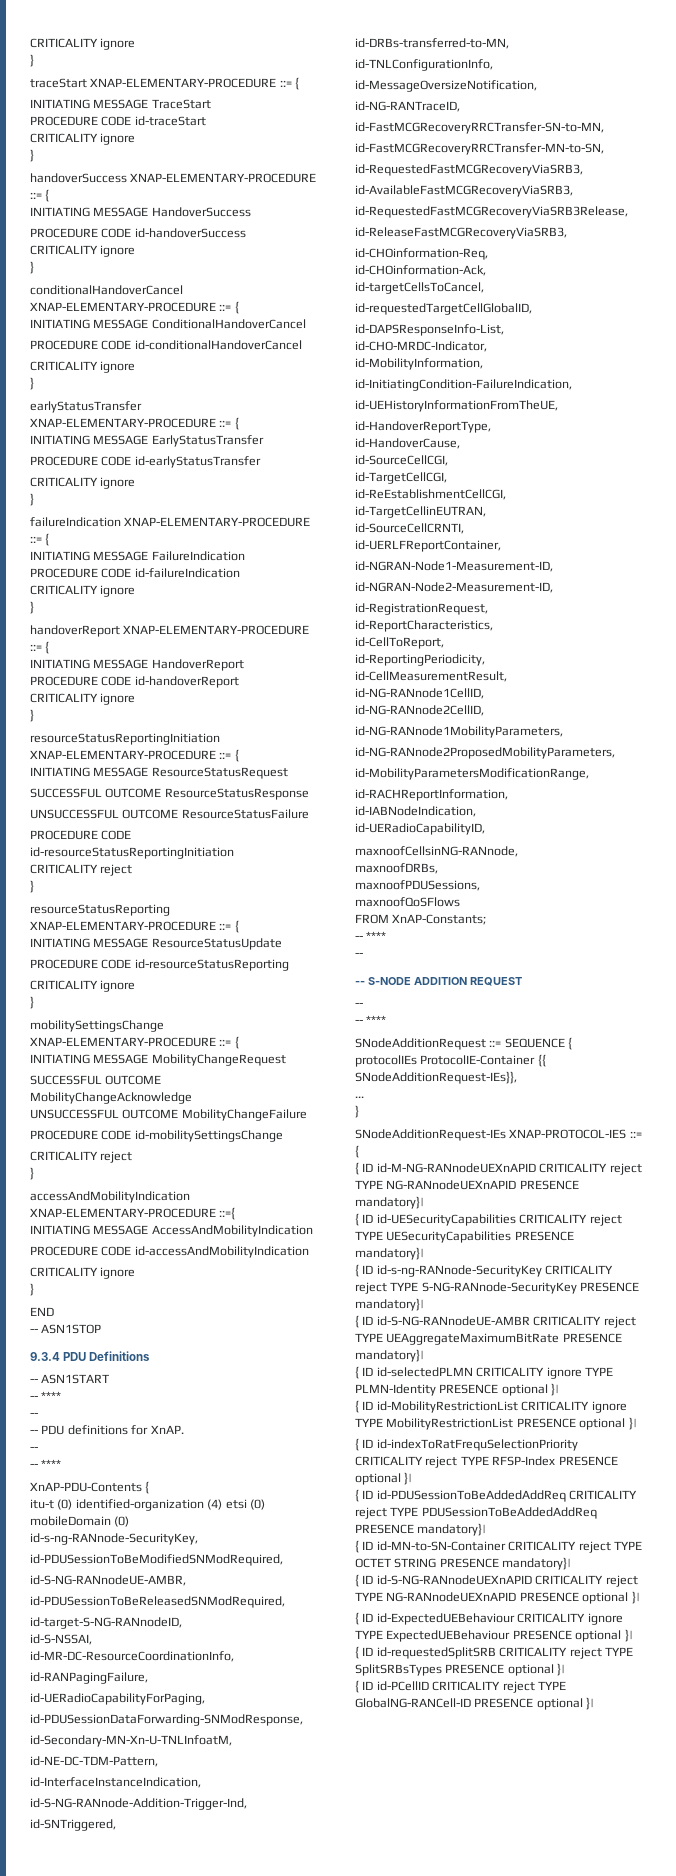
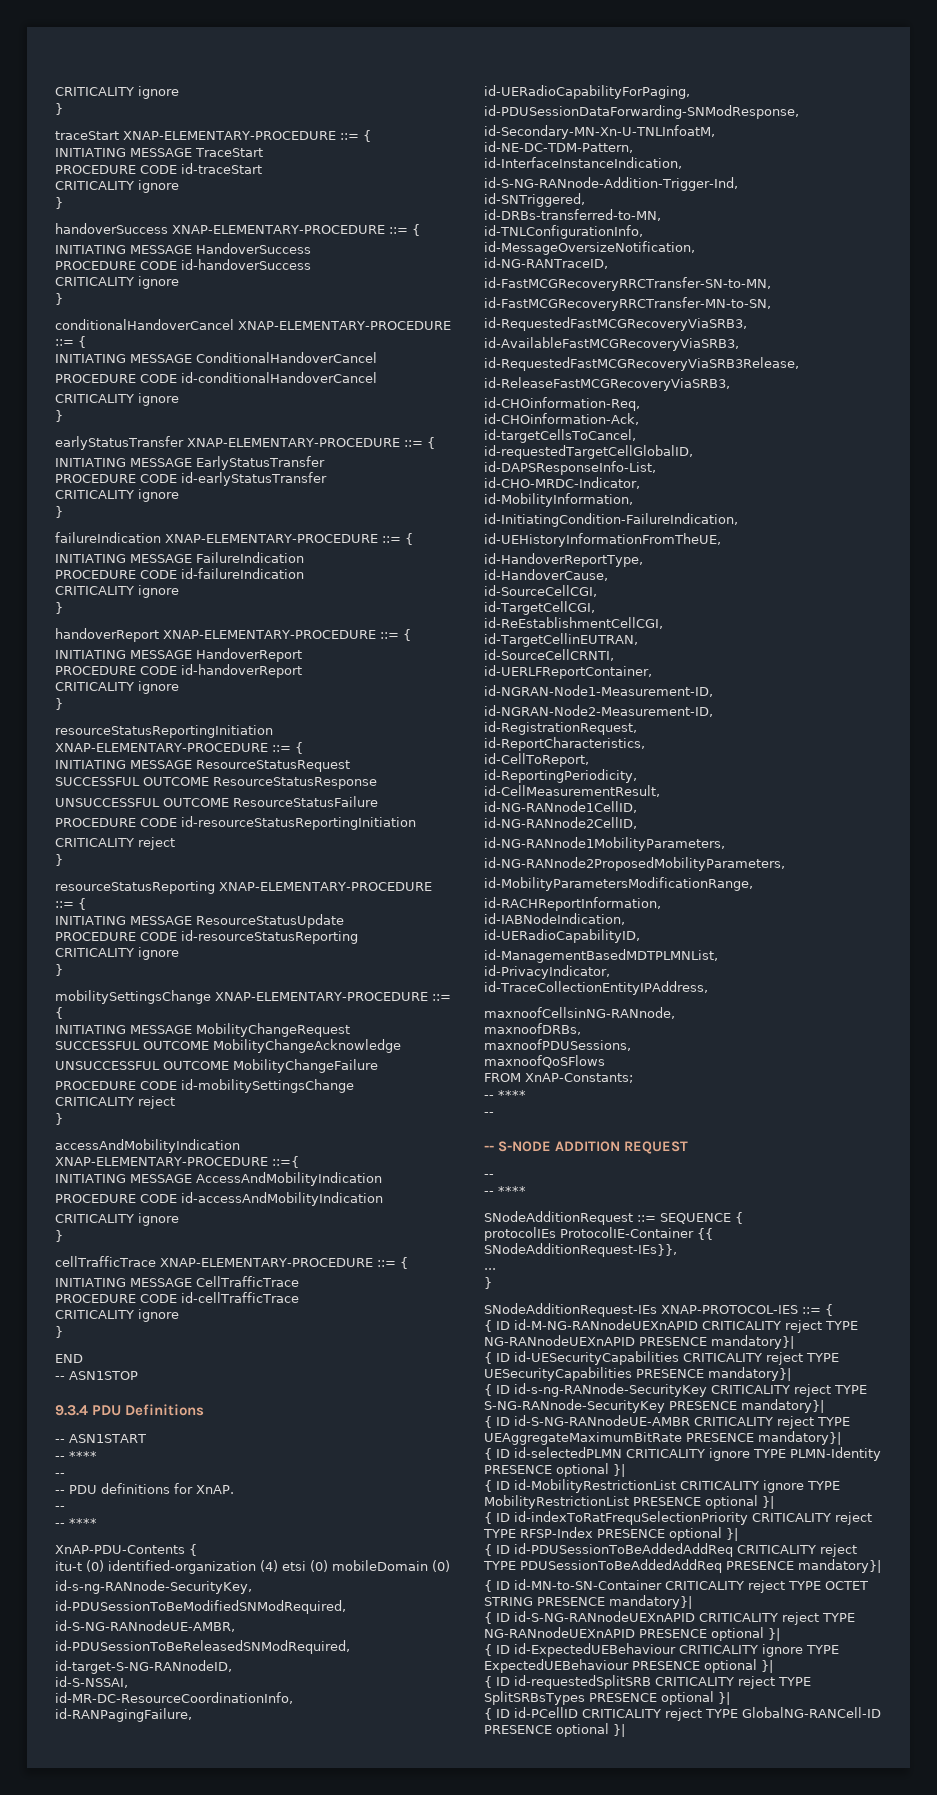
(34, 1289) none -> [55,1256,408,1269] [55,1276,299,1287] [55,1292,299,1303] [55,1309,179,1322] [55,1326,63,1338] // cellTrafficTrace XNAP-ELEMENTARY-PROCEDURE ::= { // INITIATING MESSAGE CellTrafficTrace // PROCEDURE CODE id-cellTrafficTrace // CRITICALITY ignore // }
(485, 829) none -> [484,949,718,963] [484,965,610,979] [484,981,708,995] // id-ManagementBasedMDTPLMNList, // id-PrivacyIndicator, // id-TraceCollectionEntityIPAddress,

